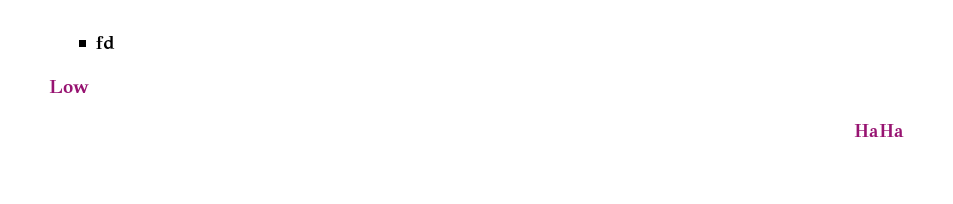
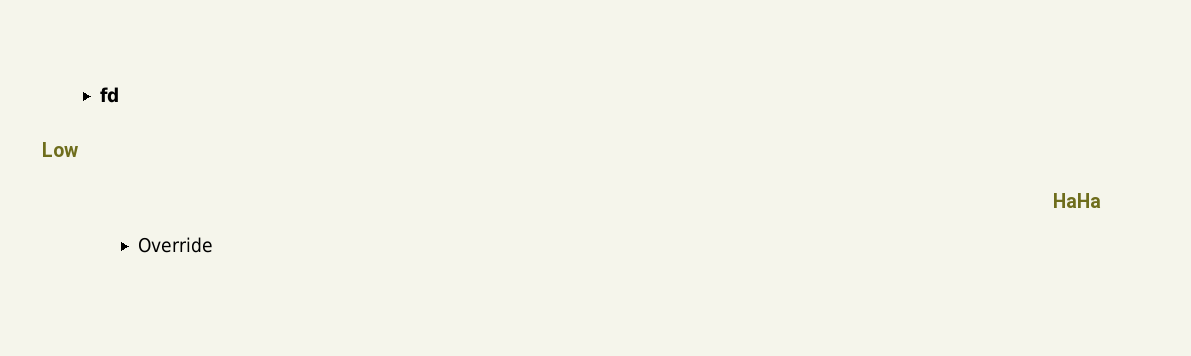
(904, 130) none -> [137,237,213,253] // Override

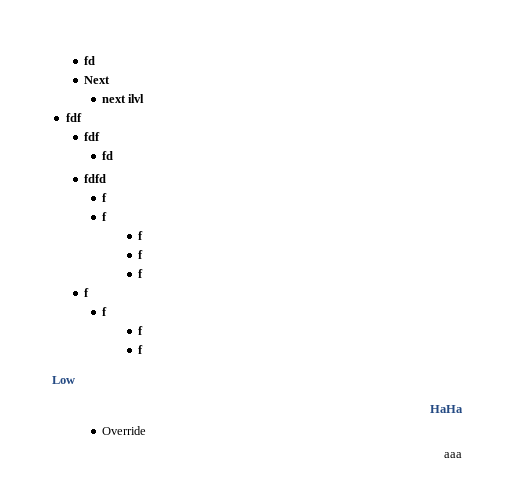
[100,87,120,103] fd -> [83,56,95,65] [83,76,110,84] [102,94,145,103] [65,113,82,122] [83,132,100,141] [102,151,114,160] [83,174,106,183] [102,193,108,202] [102,212,108,221] [138,231,144,240] [138,250,144,259] [138,269,144,278] [83,288,89,297] [102,307,108,316] [138,326,144,335] [138,345,144,354] fd // Next // next ilvl // fdf // fdf // fd // fdfd // f // f // f // f // f // f // f // f // f
(213, 245) none -> [444,452,462,458] // ааа

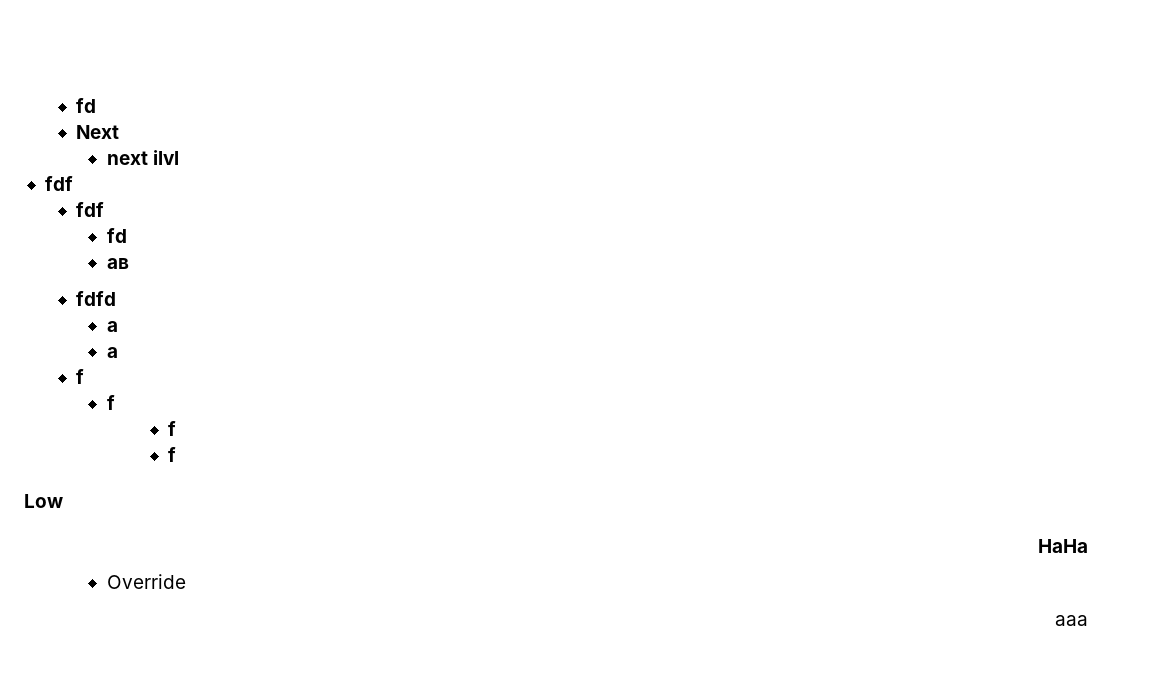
(114, 155) none -> [106,258,129,269] // ав
[102,193,108,202] [102,212,108,221] [138,231,144,240] [138,250,144,259] [138,269,144,278] f // f // f // f // f -> [106,321,118,332] [106,347,118,358] а // а

